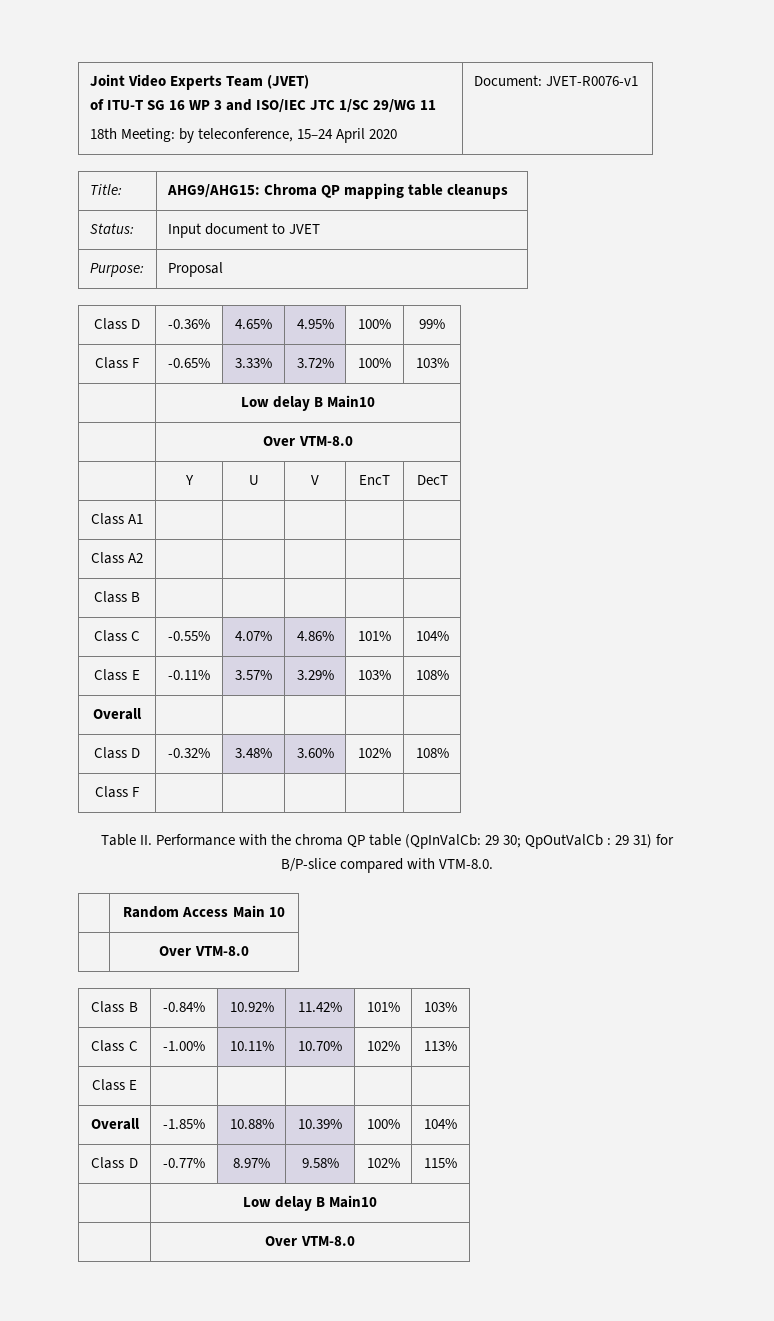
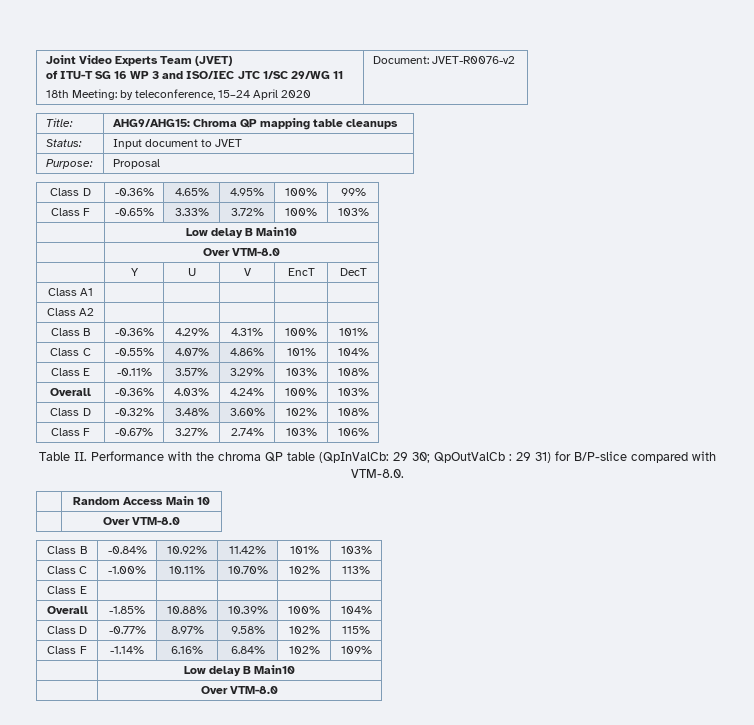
[545,76,638,86] JVET-R0076-v1 -> [431,56,515,64] JVET-R0076-v2
(141, 597) | | | | -> [114,328,154,336] [174,328,209,336] [231,328,263,336] [285,328,317,336] [338,328,368,336] -0.36% | 4.29% | 4.31% | 100% | 101%
(142, 714) | | | | -> [114,388,154,396] [174,388,209,396] [230,388,264,396] [285,388,317,396] [337,388,369,396] -0.36% | 4.03% | 4.24% | 100% | 103%
(141, 792) | | | | -> [115,428,153,436] [175,428,208,436] [230,428,264,436] [285,428,317,436] [337,428,369,436] -0.67% | 3.27% | 2.74% | 103% | 106%
(457, 1163) none -> [47,646,87,654] [110,646,144,654] [171,646,203,654] [230,646,265,654] [288,646,320,654] [340,646,372,654] // Class F | -1.14% | 6.16% | 6.84% | 102% | 109%

